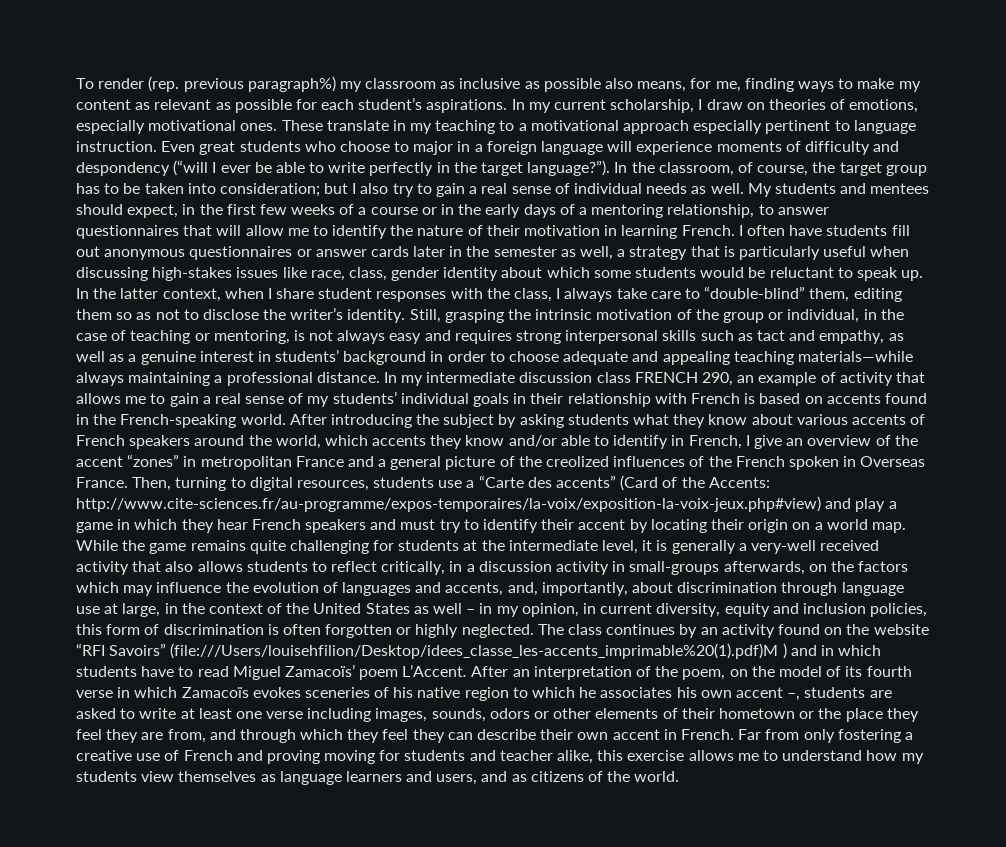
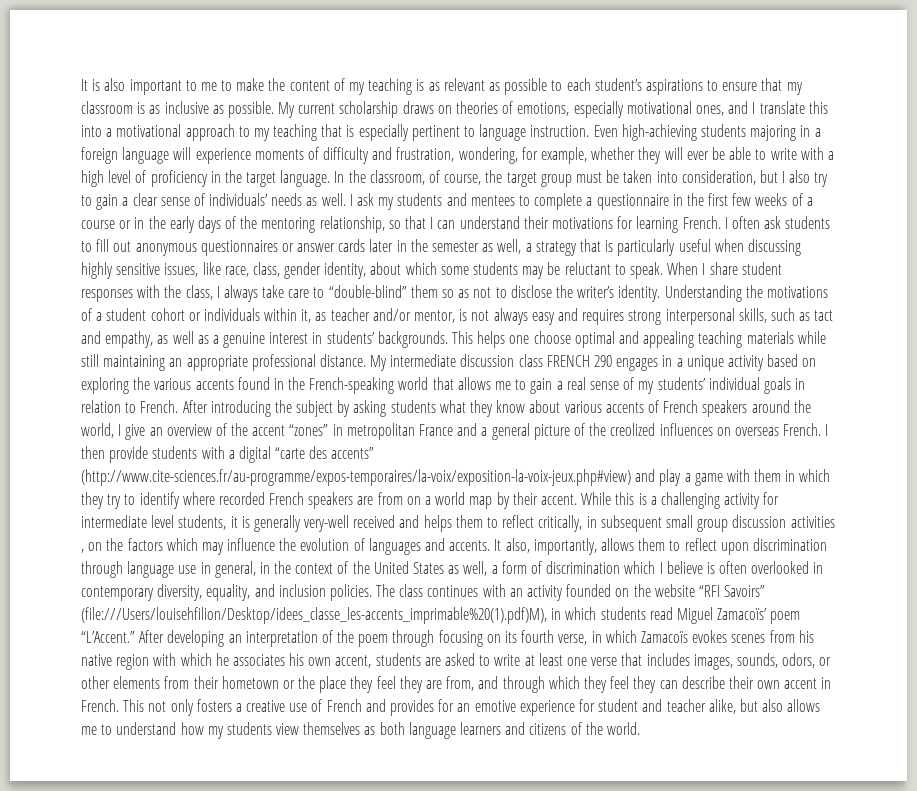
[76,76,921,92] [76,99,131,110] To render (rep. previous paragraph%) my classroom as inclusive as possible also means, for me, finding ways to make my content -> [81,78,425,95] It is also important to me to make the content of my teaching is
[295,99,317,110] for -> [551,80,563,91] to
[426,99,743,113] aspirations. In my current scholarship, I draw -> [645,78,803,95] [81,101,434,118] aspirations to ensure that my classroom is as inclusive as possible. My current scholarship draws
[240,120,690,134] ones. These translate in my teaching to a motivational approach -> [695,101,828,116] [81,124,355,141] ones, and I translate this into a motivational approach to my teaching that is
[199,141,454,155] great students who choose to major -> [621,124,797,141] high-achieving students majoring
[76,160,217,176] despondency (“will I -> [396,147,683,164] frustration, wondering, for example, whether they will
[369,162,434,176] perfectly -> [800,147,834,160] [81,170,208,187] with a high level of proficiency
[527,160,611,176] language?”). -> [280,170,331,187] language.
[76,183,120,194] has to -> [575,172,602,183] must
[219,183,320,197] consideration; -> [681,170,756,185] consideration,
[481,183,642,194] real sense of individual -> [132,193,269,206] clear sense of individuals’
[747,183,930,197] [76,204,179,218] My students and mentees should expect, -> [349,193,669,210] I ask my students and mentees to complete a questionnaire
[578,207,587,215] a -> [240,216,258,229] the
[758,204,829,215] [76,225,618,239] to answer questionnaires that will allow me to identify the nature of their motivation in -> [388,216,634,229] so that I can understand their motivations for
[789,225,888,236] have students -> [764,216,831,229] [81,241,92,252] ask students to
[152,267,279,281] high-stakes issues -> [81,262,199,279] highly sensitive issues,
[443,267,499,281] identity -> [324,262,367,279] identity,
[700,267,745,278] would -> [522,266,545,279] may
[856,267,924,281] [76,288,264,302] speak up. In the latter context, when -> [629,262,699,279] speak. When
[809,288,902,302] them, editing -> (407, 291) none
[409,309,904,323] [76,330,290,344] Still, grasping the intrinsic motivation of the group or individual, in the case of teaching or mentoring, -> [664,285,828,302] [81,308,456,323] Understanding the motivations of a student cohort or individuals within it, as teacher and/or mentor,
[662,330,697,341] skills -> [738,308,767,323] skills,
[343,351,913,365] [76,372,893,386] background in order to choose adequate and appealing teaching materials—while always maintaining a professional distance. In my intermediate discussion class FRENCH 290, an example of activity -> [377,331,826,348] [81,354,817,371] [81,377,429,394] backgrounds. This helps one choose optimal and appealing teaching materials while still maintaining an appropriate professional distance. My intermediate discussion class FRENCH 290 engages in a unique activity based on exploring the various accents found in the French-speaking world
[530,393,927,407] [76,414,286,428] their relationship with French is based on accents found in the French-speaking world. -> [81,400,179,413] relation to French.
[324,435,742,449] which accents they know and/or able to identify in French, -> (114, 430) none
[689,456,926,470] [76,475,770,491] [76,496,821,512] of the French spoken in Overseas France. Then, turning to digital resources, students use a “Carte des accents” (Card of the Accents: http://www.cite-sciences.fr/au-programme/expos-temporaires/la-voix/exposition-la-voix-jeux.php#view) -> [716,423,829,436] [81,446,375,463] [81,469,631,486] on overseas French. I then provide students with a digital “carte des accents” (http://www.cite-sciences.fr/au-programme/expos-temporaires/la-voix/exposition-la-voix-jeux.php#view)
(113, 527) none -> [726,469,782,482] with them
[216,519,906,533] [76,540,639,554] hear French speakers and must try to identify their accent by locating their origin on a world map. While the game remains quite challenging for students at the intermediate level, -> [107,492,780,509] [81,515,227,530] try to identify where recorded French speakers are from on a world map by their accent. While this is a challenging activity for intermediate level students,
[738,543,747,551] a -> (301, 523) none
[76,561,805,575] activity that also allows students to reflect critically, in a discussion activity in small-groups afterwards, -> [399,515,835,532] [81,549,84,553] and helps them to reflect critically, in subsequent small group discussion activities ,
[445,582,674,596] accents, and, importantly, about -> [449,538,749,555] accents. It also, importantly, allows them to reflect upon
[104,603,161,617] at large, -> [200,561,256,578] in general,
[433,603,928,617] [76,624,534,638] well – in my opinion, in current diversity, equity and inclusion policies, this form of discrimination is often forgotten or highly neglected. -> [463,561,824,576] [81,584,372,601] well, a form of discrimination which I believe is often overlooked in contemporary diversity, equality, and inclusion policies.
[679,624,698,638] by -> [482,584,506,597] with
[777,624,820,635] found -> [566,584,612,597] founded
[170,643,817,659] (file:///Users/louisehfilion/Desktop/idees_classe_les-accents_imprimable%20(1).pdf)M ) and -> [81,607,547,624] (file:///Users/louisehfilion/Desktop/idees_classe_les-accents_imprimable%20(1).pdf)M),
[141,666,194,677] have to -> (646, 613) none
[402,664,509,677] L’Accent. After -> [81,630,225,647] “L’Accent.” After developing
[682,666,842,680] poem, on the model of -> [358,630,501,647] poem through focusing on
[76,690,113,698] verse -> [558,634,588,645] verse,
[304,687,390,698] sceneries of -> [731,630,795,643] scenes from
[512,687,528,698] to -> [153,653,177,666] with
[735,687,801,701] accent –, -> [335,655,372,668] accent,
[307,708,372,722] including -> [621,653,690,666] that includes
[489,708,530,719] odors -> [782,653,816,668] odors,
[662,708,678,719] of -> [164,676,190,689] from
[738,729,901,743] Far from only fostering -> [123,699,232,716] This not only fosters
[266,750,466,764] proving moving for students -> [390,699,639,716] provides for an emotive experience for student
[597,750,685,761] this exercise -> [739,699,784,712] but also
(276, 778) none -> [379,722,405,735] both
[436,771,527,785] users, and as -> (526, 728) none

